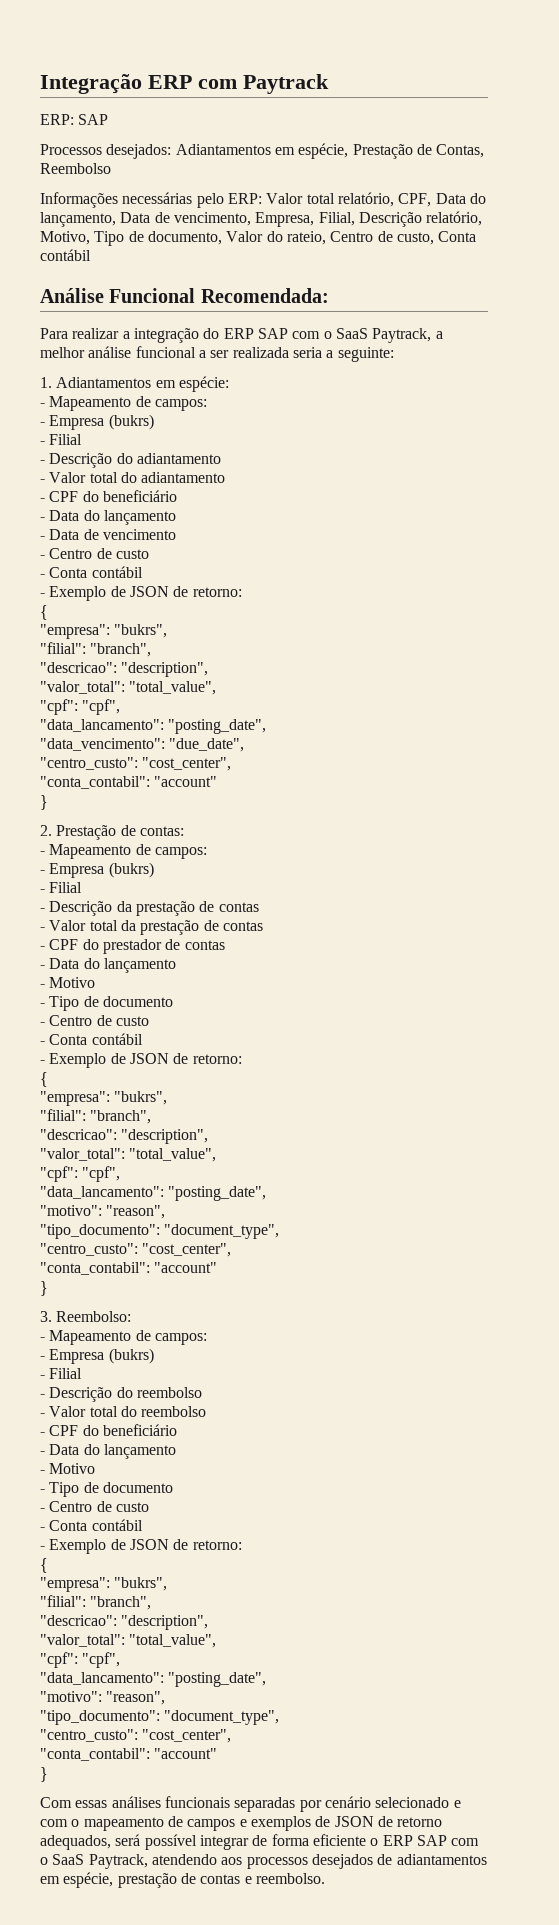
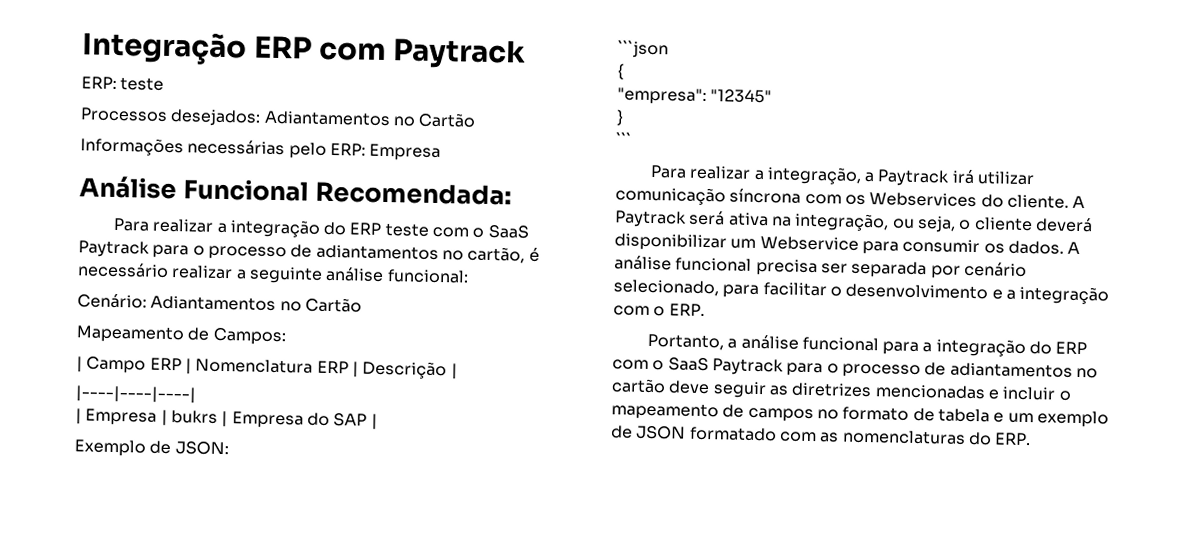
[78,114,109,125] SAP -> [120,77,165,91] teste
[274,143,485,159] [40,163,111,174] [40,192,486,208] [40,211,483,227] [40,231,477,246] [40,249,91,261] em espécie, Prestação de Contas, Reembolso // Informações necessárias pelo ERP: Valor total relatório, CPF, Data do lançamento, Data de vencimento, Empresa, Filial, Descrição relatório, Motivo, Tipo de documento, Valor do rateio, Centro de custo, Conta contábil -> [392,112,477,128] [80,137,442,162] no Cartão // Informações necessárias pelo ERP: Empresa
[257,328,443,343] [40,346,394,362] [40,376,229,392] [40,396,207,411] [40,414,154,430] [40,434,83,445] [40,453,221,468] [40,472,226,483] [40,490,177,502] [40,510,176,525] [40,529,176,540] [40,548,149,559] [40,566,143,578] [40,586,242,601] [40,605,48,620] [40,624,168,639] [40,642,152,657] [40,662,209,677] [40,681,217,695] [40,699,121,715] [40,719,267,734] [40,738,245,752] [40,757,232,771] [40,776,218,789] [40,795,48,810] [40,825,184,840] [40,844,207,859] [40,862,154,878] [40,882,83,893] [40,901,259,916] [40,920,263,935] [40,939,225,954] [40,958,176,973] [40,977,96,988] [40,996,173,1011] [40,1015,149,1026] [40,1033,143,1045] [40,1053,242,1068] [40,1072,48,1087] [40,1091,168,1106] [40,1109,152,1124] [40,1129,209,1144] [40,1148,217,1162] [40,1166,121,1182] [40,1186,267,1201] [40,1205,166,1219] [40,1224,280,1239] [40,1243,232,1257] [40,1262,218,1275] [40,1281,48,1296] [40,1311,132,1322] [40,1330,207,1345] [40,1348,154,1364] [40,1368,83,1379] [40,1387,202,1402] [40,1406,207,1417] [40,1424,177,1436] [40,1444,176,1459] [40,1463,96,1474] [40,1482,173,1497] [40,1501,149,1512] [40,1519,143,1531] [40,1539,242,1554] [40,1558,48,1573] [40,1577,168,1592] [40,1595,152,1610] [40,1615,209,1630] [40,1634,217,1648] [40,1652,121,1668] [40,1672,267,1687] [40,1691,166,1705] [40,1710,280,1725] [40,1729,232,1743] [40,1748,218,1761] [40,1767,48,1782] [40,1796,461,1812] [40,1816,443,1831] [40,1834,480,1850] [40,1854,487,1869] [40,1872,325,1888] SAP com o SaaS Paytrack, a melhor análise funcional a ser realizada seria a seguinte: // 1. Adiantamentos em espécie: // - Mapeamento de campos: // - Empresa (bukrs) // - Filial // - Descrição do adiantamento // - Valor total do adiantamento // - CPF do beneficiário // - Data do lançamento // - Data de vencimento // - Centro de custo // - Conta contábil // - Exemplo de JSON de retorno: // { // "empresa": "bukrs", // "filial": "branch", // "descricao": "description", // "valor_total": "total_value", // "cpf": "cpf", // "data_lancamento": "posting_date", // "data_vencimento": "due_date", // "centro_custo": "cost_center", // "conta_contabil": "account" // } // 2. Prestação de contas: // - Mapeamento de campos: // - Empresa (bukrs) // - Filial // - Descrição da prestação de contas // - Valor total da prestação de contas // - CPF do prestador de contas // - Data do lançamento // - Motivo // - Tipo de documento // - Centro de custo // - Conta contábil // - Exemplo de JSON de retorno: // { // "empresa": "bukrs", // "filial": "branch", // "descricao": "description", // "valor_total": "total_value", // "cpf": "cpf", // "data_lancamento": "posting_date", // "motivo": "reason", // "tipo_documento": "document_type", // "centro_custo": "cost_center", // "conta_contabil": "account" // } // 3. Reembolso: // - Mapeamento de campos: // - Empresa (bukrs) // - Filial // - Descrição do reembolso // - Valor total do reembolso // - CPF do beneficiário // - Data do lançamento // - Motivo // - Tipo de documento // - Centro de custo // - Conta contábil // - Exemplo de JSON de retorno: // { // "empresa": "bukrs", // "filial": "branch", // "descricao": "description", // "valor_total": "total_value", // "cpf": "cpf", // "data_lancamento": "posting_date", // "motivo": "reason", // "tipo_documento": "document_type", // "centro_custo": "cost_center", // "conta_contabil": "account" // } // Com essas análises funcionais separadas por cenário selecionado e com o mapeamento de campos e exemplos de JSON de retorno adequados, será possível integrar de forma eficiente o ERP SAP com o SaaS Paytrack, atendendo aos processos desejados de adiantamentos em espécie, prestação de contas e reembolso. -> [384,223,529,239] [78,240,540,264] [77,262,469,284] [77,293,362,313] [76,325,286,346] [76,356,458,380] [75,385,196,404] [75,408,378,430] [74,439,229,457] [618,40,669,59] [617,63,625,80] [617,87,773,105] [616,109,624,126] [616,132,632,146] [649,164,1036,187] [615,186,1086,209] [614,210,1093,233] [614,233,1081,255] [614,255,1027,279] [613,279,1110,305] [613,303,705,317] [646,333,1088,357] [612,357,1098,379] [611,378,1071,401] [611,402,1109,428] [611,425,1032,446] teste com o SaaS Paytrack para o processo de adiantamentos no cartão, é necessário realizar a seguinte análise funcional: // Cenário: Adiantamentos no Cartão // Mapeamento de Campos: // | Campo ERP | Nomenclatura ERP | Descrição | // |----|----|----| // | Empresa | bukrs | Empresa do SAP | // Exemplo de JSON: // ```json // { // "empresa": "12345" // } // ``` // Para realizar a integração, a Paytrack irá utilizar comunicação síncrona com os Webservices do cliente. A Paytrack será ativa na integração, ou seja, o cliente deverá disponibilizar um Webservice para consumir os dados. A análise funcional precisa ser separada por cenário selecionado, para facilitar o desenvolvimento e a integração com o ERP. // Portanto, a análise funcional para a integração do ERP com o SaaS Paytrack para o processo de adiantamentos no cartão deve seguir as diretrizes mencionadas e incluir o mapeamento de campos no formato de tabela e um exemplo de JSON formatado com as nomenclaturas do ERP.

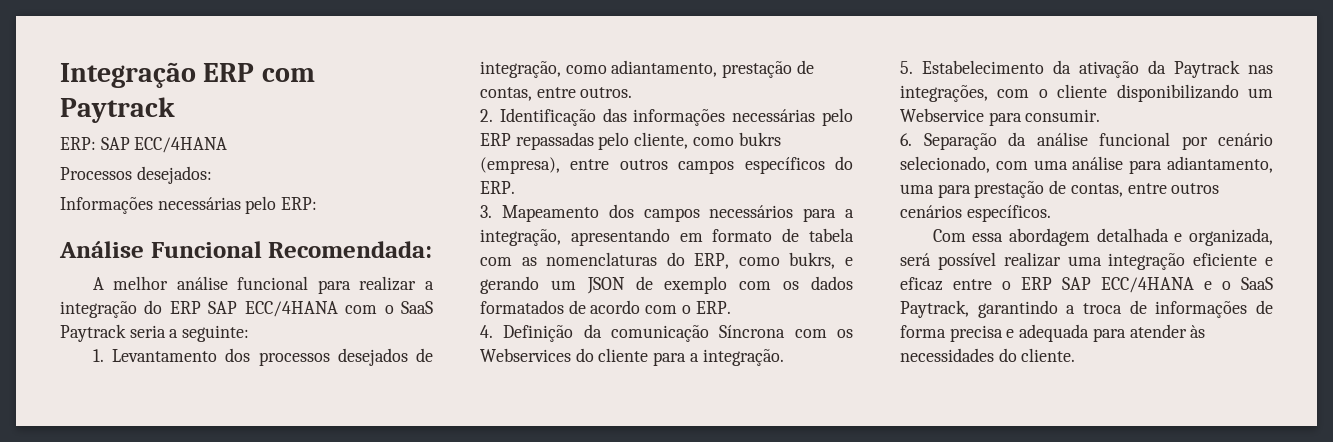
[120,77,165,91] teste -> [100,137,228,153] SAP ECC/4HANA
[263,110,477,128] Adiantamentos no Cartão -> (212, 175) none
[369,143,442,162] Empresa -> (318, 203) none
[112,217,150,232] Para -> [92,276,351,294] A melhor análise funcional para
[384,223,529,239] [78,240,540,264] [77,262,469,284] [77,293,362,313] [76,325,286,346] [76,356,458,380] [75,385,196,404] [75,408,378,430] [74,439,229,457] [618,40,669,59] [617,63,625,80] [617,87,773,105] [616,109,624,126] [616,132,632,146] [649,164,1036,187] [615,186,1086,209] [614,210,1093,233] [614,233,1081,255] [614,255,1027,279] [613,279,1110,305] [613,303,705,317] [646,333,1088,357] [612,357,1098,379] [611,378,1071,401] [611,402,1109,428] [611,425,1032,446] teste com o SaaS Paytrack para o processo de adiantamentos no cartão, é necessário realizar a seguinte análise funcional: // Cenário: Adiantamentos no Cartão // Mapeamento de Campos: // | Campo ERP | Nomenclatura ERP | Descrição | // |----|----|----| // | Empresa | bukrs | Empresa do SAP | // Exemplo de JSON: // ```json // { // "empresa": "12345" // } // ``` // Para realizar a integração, a Paytrack irá utilizar comunicação síncrona com os Webservices do cliente. A Paytrack será ativa na integração, ou seja, o cliente deverá disponibilizar um Webservice para consumir os dados. A análise funcional precisa ser separada por cenário selecionado, para facilitar o desenvolvimento e a integração com o ERP. // Portanto, a análise funcional para a integração do ERP com o SaaS Paytrack para o processo de adiantamentos no cartão deve seguir as diretrizes mencionadas e incluir o mapeamento de campos no formato de tabela e um exemplo de JSON formatado com as nomenclaturas do ERP. -> [208,301,434,317] [60,324,250,342] [92,348,433,366] [480,60,814,78] [480,87,633,101] [480,108,853,126] [480,132,781,150] [480,156,853,174] [480,181,515,194] [480,204,854,222] [480,228,854,246] [480,252,853,269] [480,276,853,294] [480,300,731,314] [480,324,853,342] [480,348,784,366] [900,60,1273,78] [900,84,1273,102] [900,108,1101,126] [900,132,1273,150] [900,156,1273,174] [900,180,1220,198] [900,205,1051,222] [932,228,1273,246] [900,252,1273,270] [900,277,1273,293] [900,300,1273,318] [900,324,1206,342] [900,348,1076,362] SAP ECC/4HANA com o SaaS Paytrack seria a seguinte: // 1. Levantamento dos processos desejados de integração, como adiantamento, prestação de contas, entre outros. // 2. Identificação das informações necessárias pelo ERP repassadas pelo cliente, como bukrs (empresa), entre outros campos específicos do ERP. // 3. Mapeamento dos campos necessários para a integração, apresentando em formato de tabela com as nomenclaturas do ERP, como bukrs, e gerando um JSON de exemplo com os dados formatados de acordo com o ERP. // 4. Definição da comunicação Síncrona com os Webservices do cliente para a integração. // 5. Estabelecimento da ativação da Paytrack nas integrações, com o cliente disponibilizando um Webservice para consumir. // 6. Separação da análise funcional por cenário selecionado, com uma análise para adiantamento, uma para prestação de contas, entre outros cenários específicos. // Com essa abordagem detalhada e organizada, será possível realizar uma integração eficiente e eficaz entre o ERP SAP ECC/4HANA e o SaaS Paytrack, garantindo a troca de informações de forma precisa e adequada para atender às necessidades do cliente.

